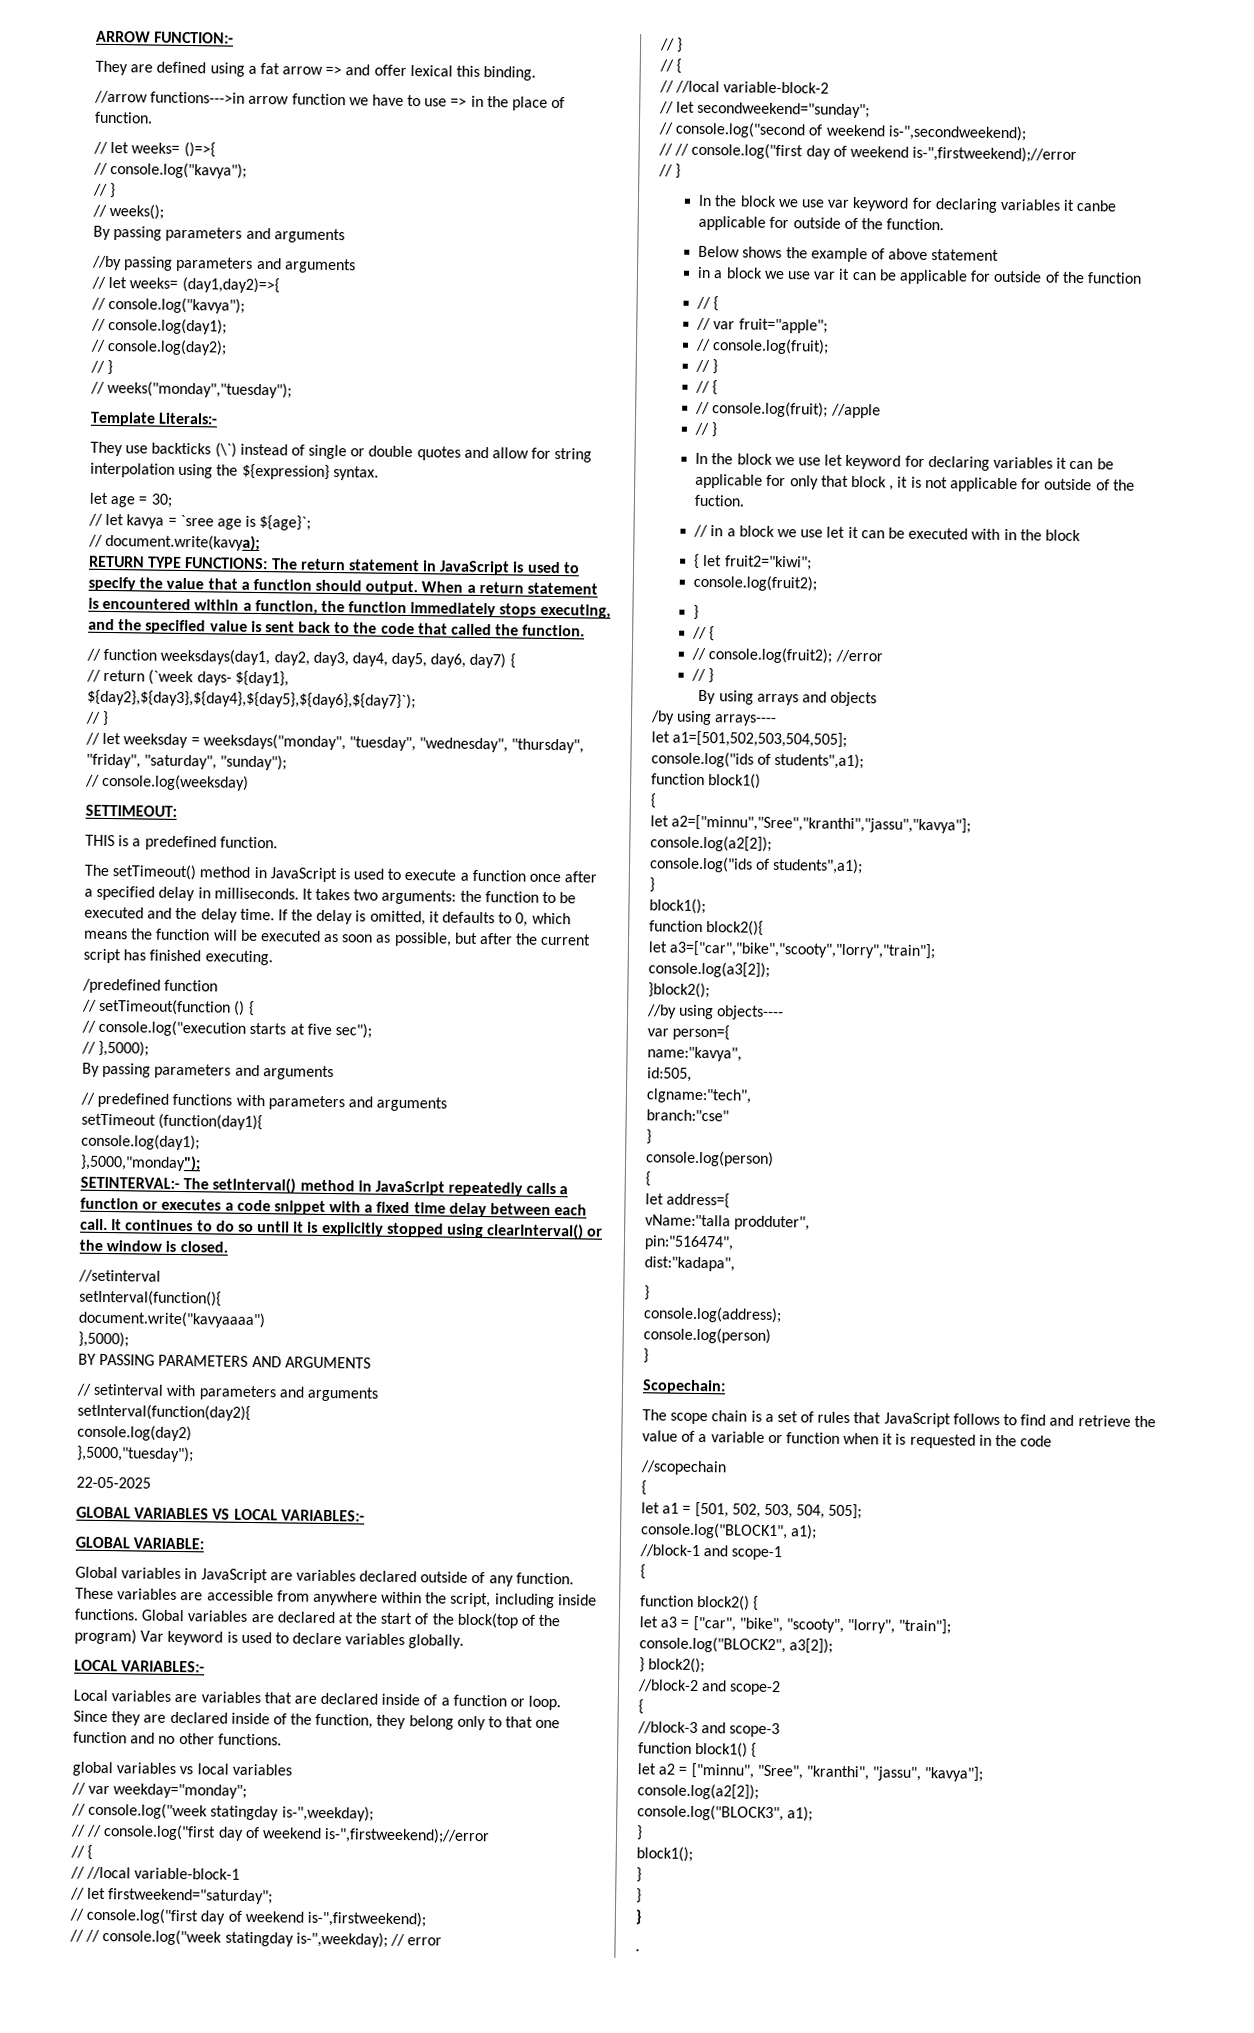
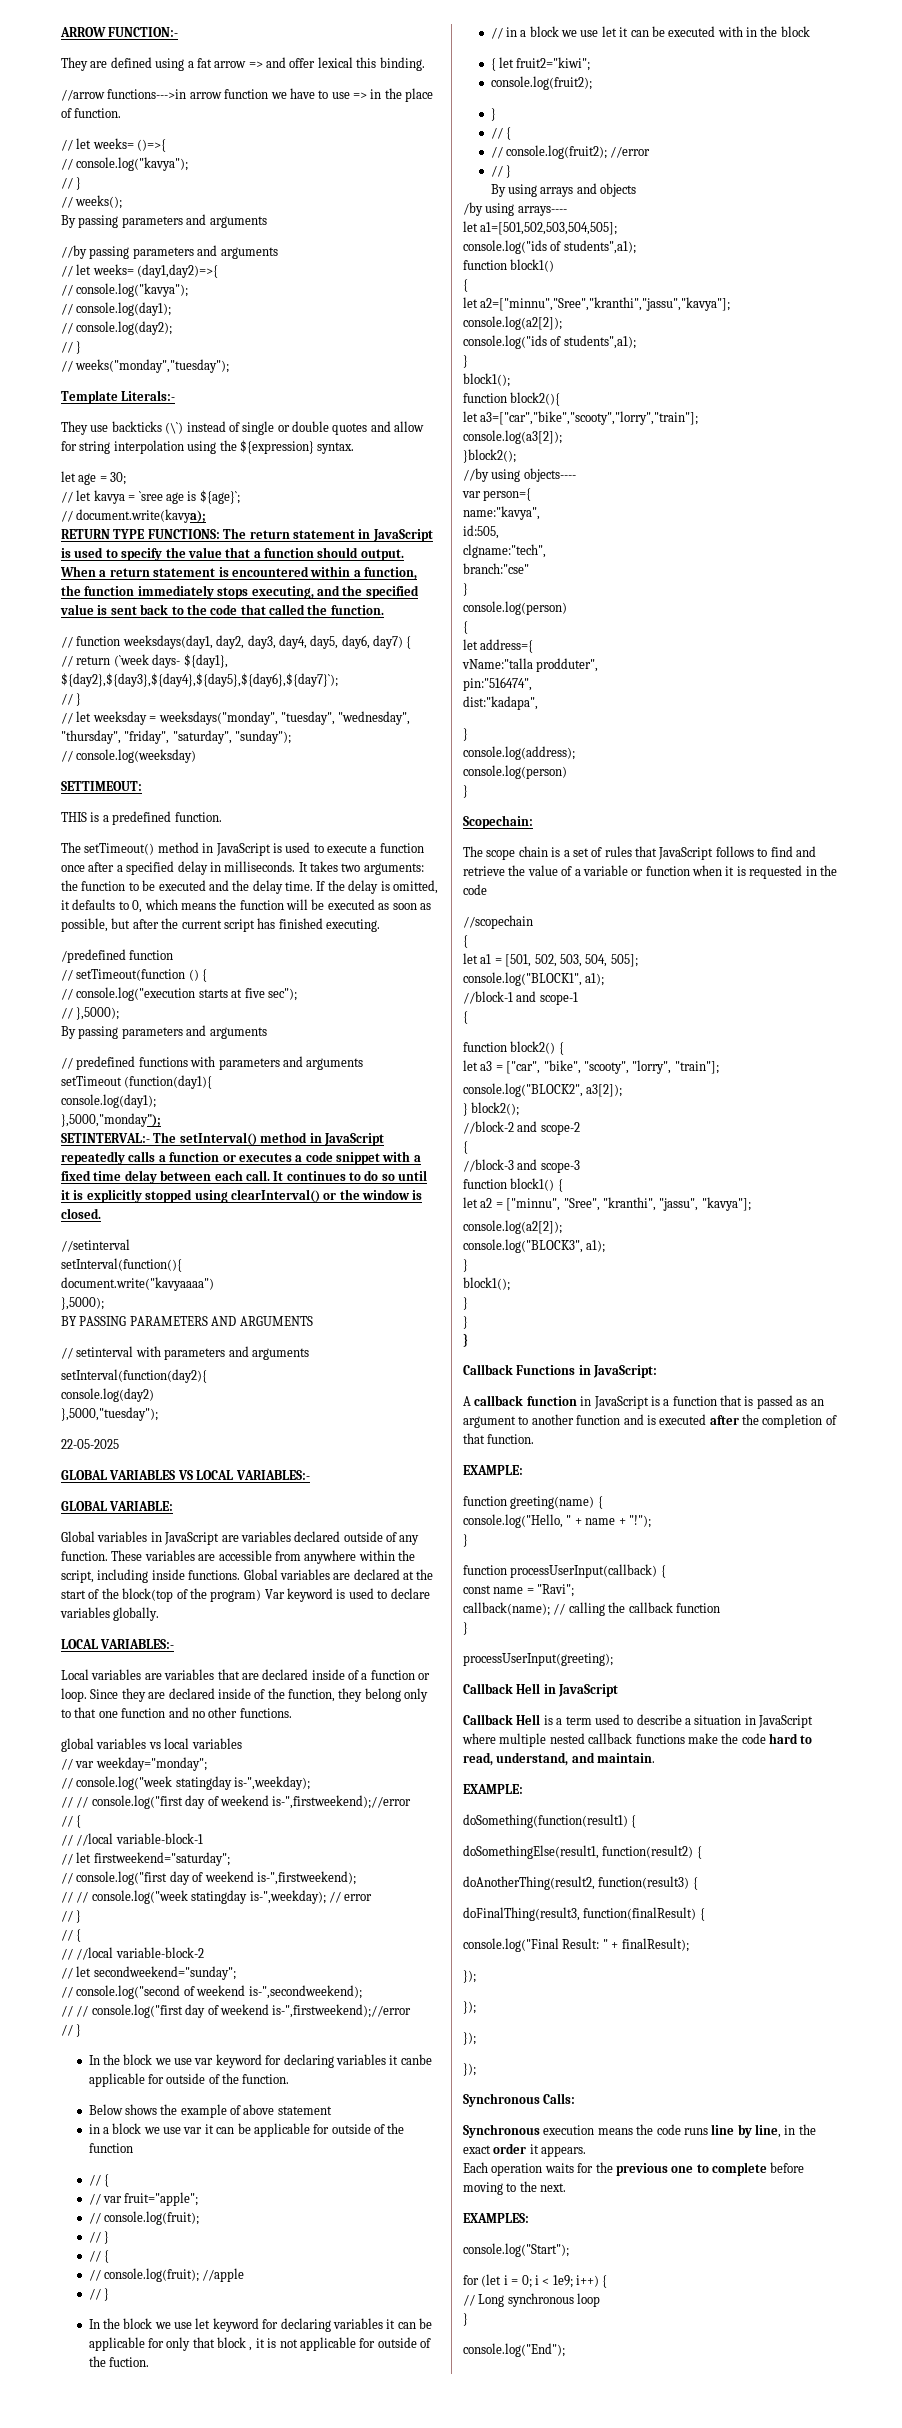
[635,1949,640,1952] . -> [463,1364,658,1378] [463,1395,824,1409] [463,1414,837,1428] [463,1433,535,1444] [463,1465,523,1475] [463,1496,603,1509] [463,1514,651,1528] [463,1534,468,1547] [463,1564,666,1578] [463,1584,575,1597] [463,1602,720,1616] [463,1622,468,1635] [463,1653,613,1666] [463,1683,619,1697] [463,1714,814,1728] [462,1733,813,1747] [463,1752,656,1766] [463,1784,523,1794] [463,1814,637,1828] [463,1845,702,1859] [463,1876,698,1890] [463,1907,705,1921] [463,1938,689,1952] [463,1970,476,1983] [463,2001,476,2014] [463,2032,476,2045] [463,2063,476,2076] [463,2093,576,2107] [463,2124,816,2138] [463,2143,587,2157] [463,2162,805,2176] [463,2181,567,2195] [463,2213,529,2223] [463,2243,569,2257] [463,2274,608,2288] [463,2293,601,2307] [463,2313,468,2326] [463,2343,565,2357] Callback Functions in JavaScript: // A callback function in JavaScript is a function that is passed as an argument to another function and is executed after the completion of that function. // EXAMPLE: // function greeting(name) { // console.log("Hello, " + name + "!"); // } // function processUserInput(callback) { // const name = "Ravi"; // callback(name); // calling the callback function // } // processUserInput(greeting); // Callback Hell in JavaScript // Callback Hell is a term used to describe a situation in JavaScript where multiple nested callback functions make the code hard to read, understand, and maintain. // EXAMPLE: // doSomething(function(result1) { // doSomethingElse(result1, function(result2) { // doAnotherThing(result2, function(result3) { // doFinalThing(result3, function(finalResult) { // console.log("Final Result: " + finalResult); // }); // }); // }); // }); // Synchronous Calls: // Synchronous execution means the code runs line by line, in the exact order it appears. // Each operation waits for the previous one to complete before moving to the next. // EXAMPLES: // console.log("Start"); // for (let i = 0; i < 1e9; i++) { // // Long synchronous loop // } // console.log("End");

